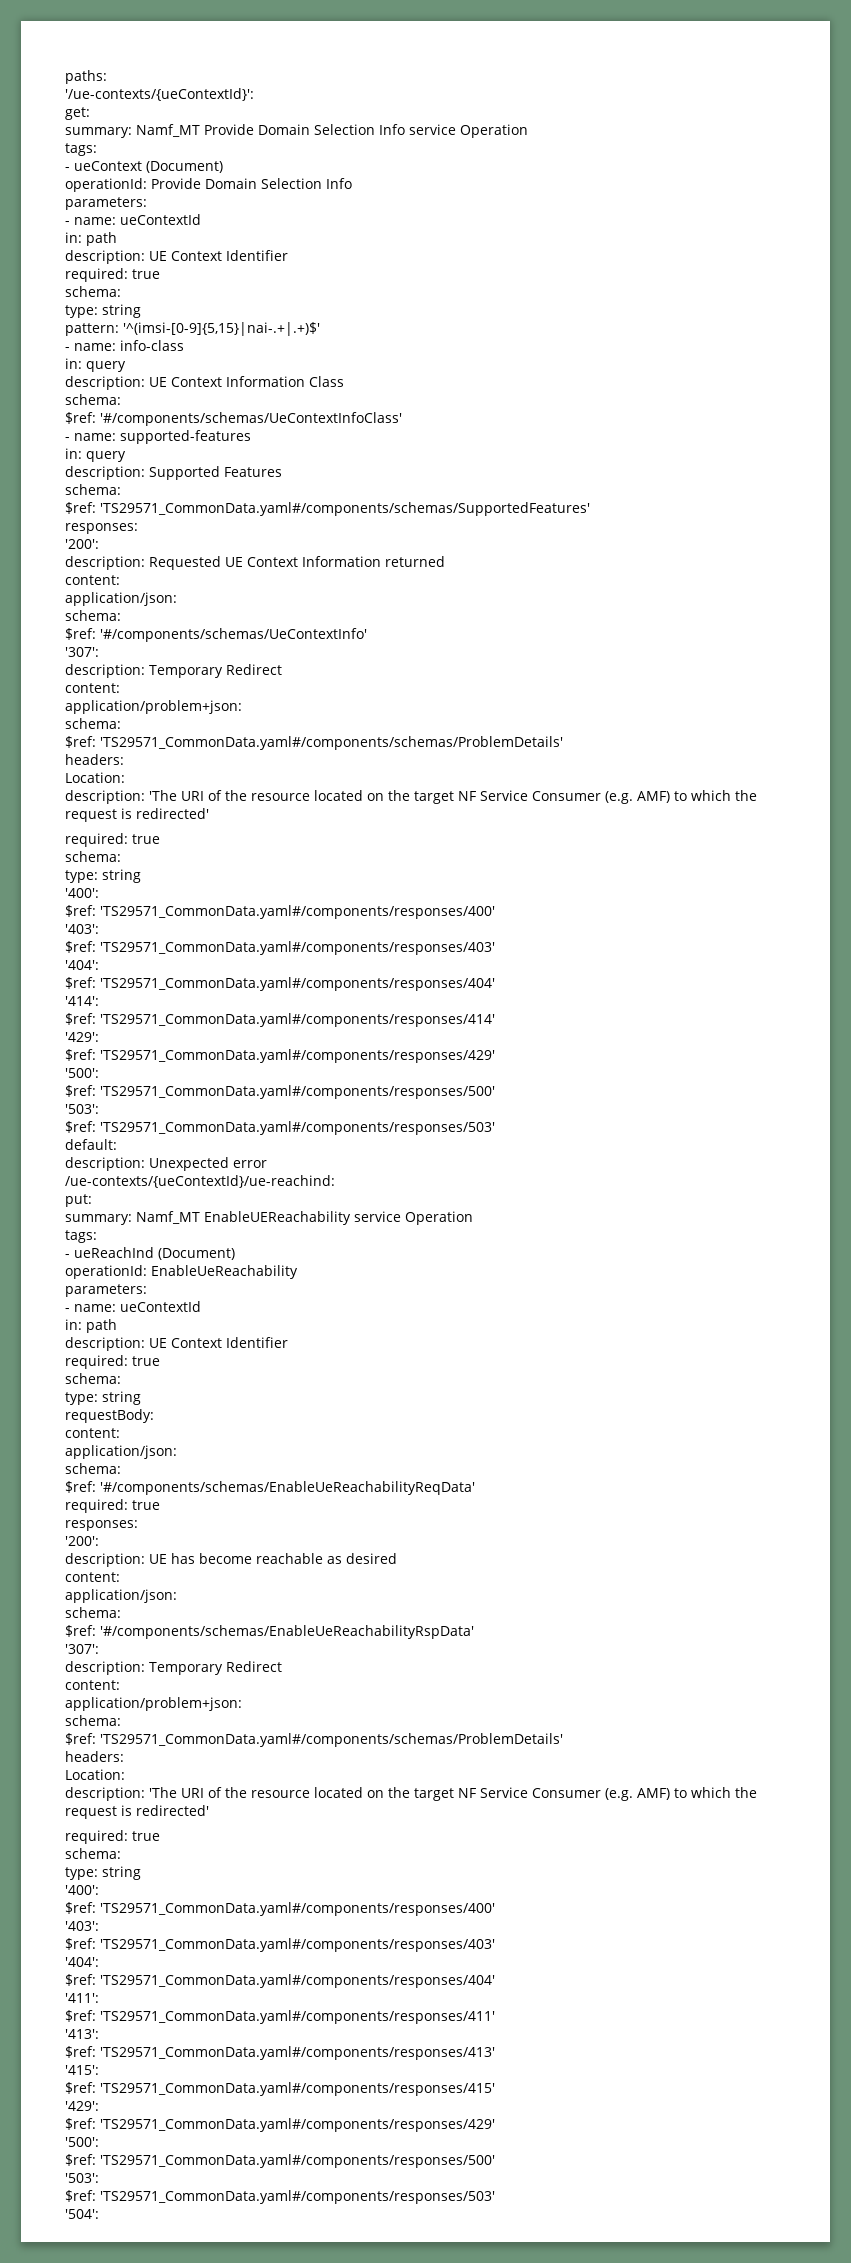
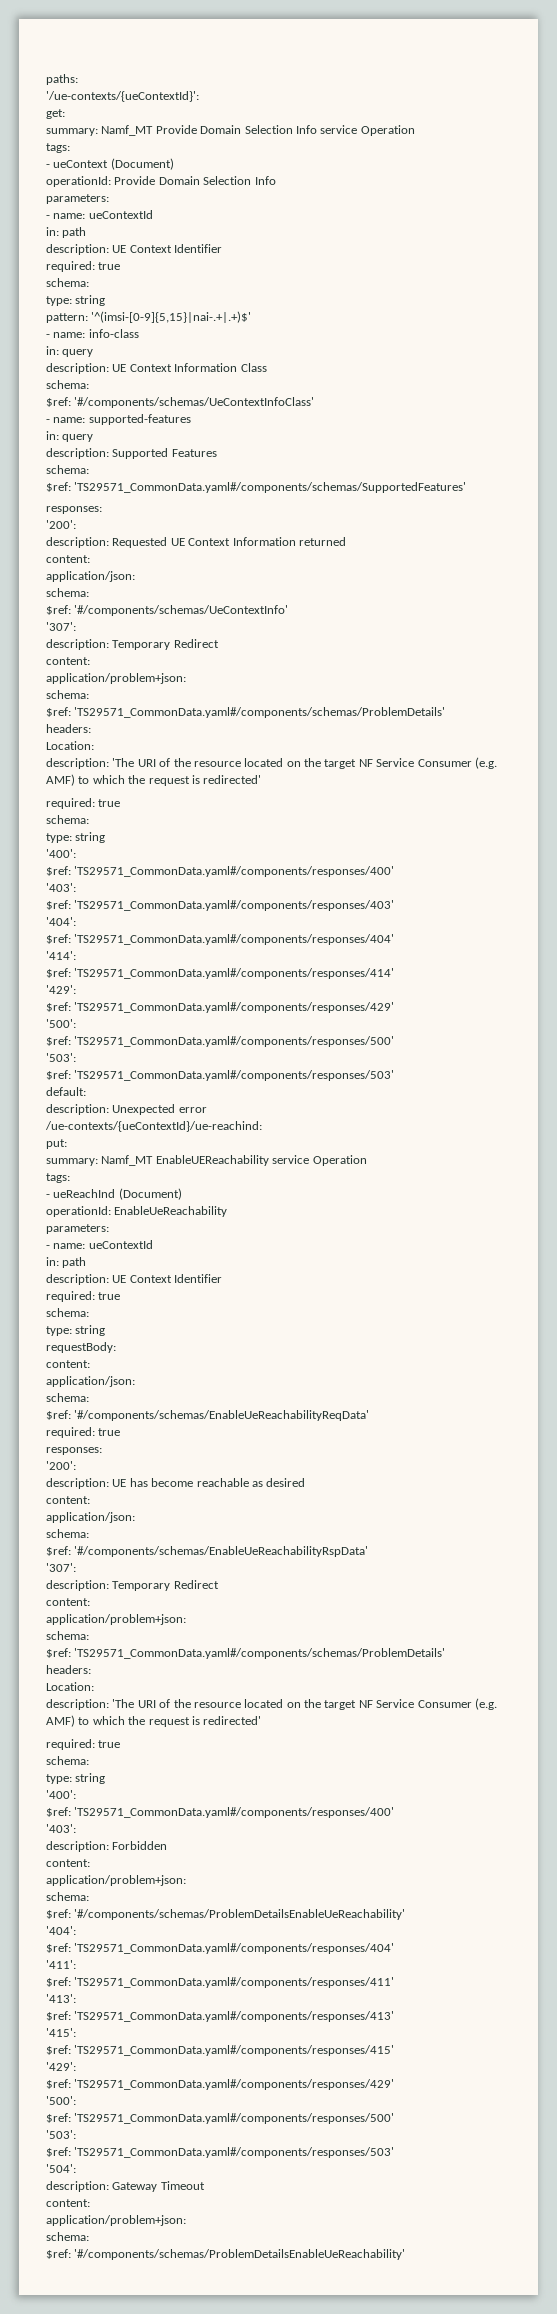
[65,1938,495,1952] // $ref: 'TS29571_CommonData.yaml#/components/responses/403' -> [46,1841,168,1852] [46,1859,90,1867] [46,1875,186,1886] [46,1892,89,1901] [46,1909,406,1920] // description: Forbidden // content: // application/problem+json: // schema: // $ref: '#/components/schemas/ProblemDetailsEnableUeReachability'
(99, 2214) none -> [46,2181,205,2192] [46,2199,90,2207] [46,2215,186,2226] [46,2232,89,2241] [46,2249,406,2260] // description: Gateway Timeout // content: // application/problem+json: // schema: // $ref: '#/components/schemas/ProblemDetailsEnableUeReachability'

